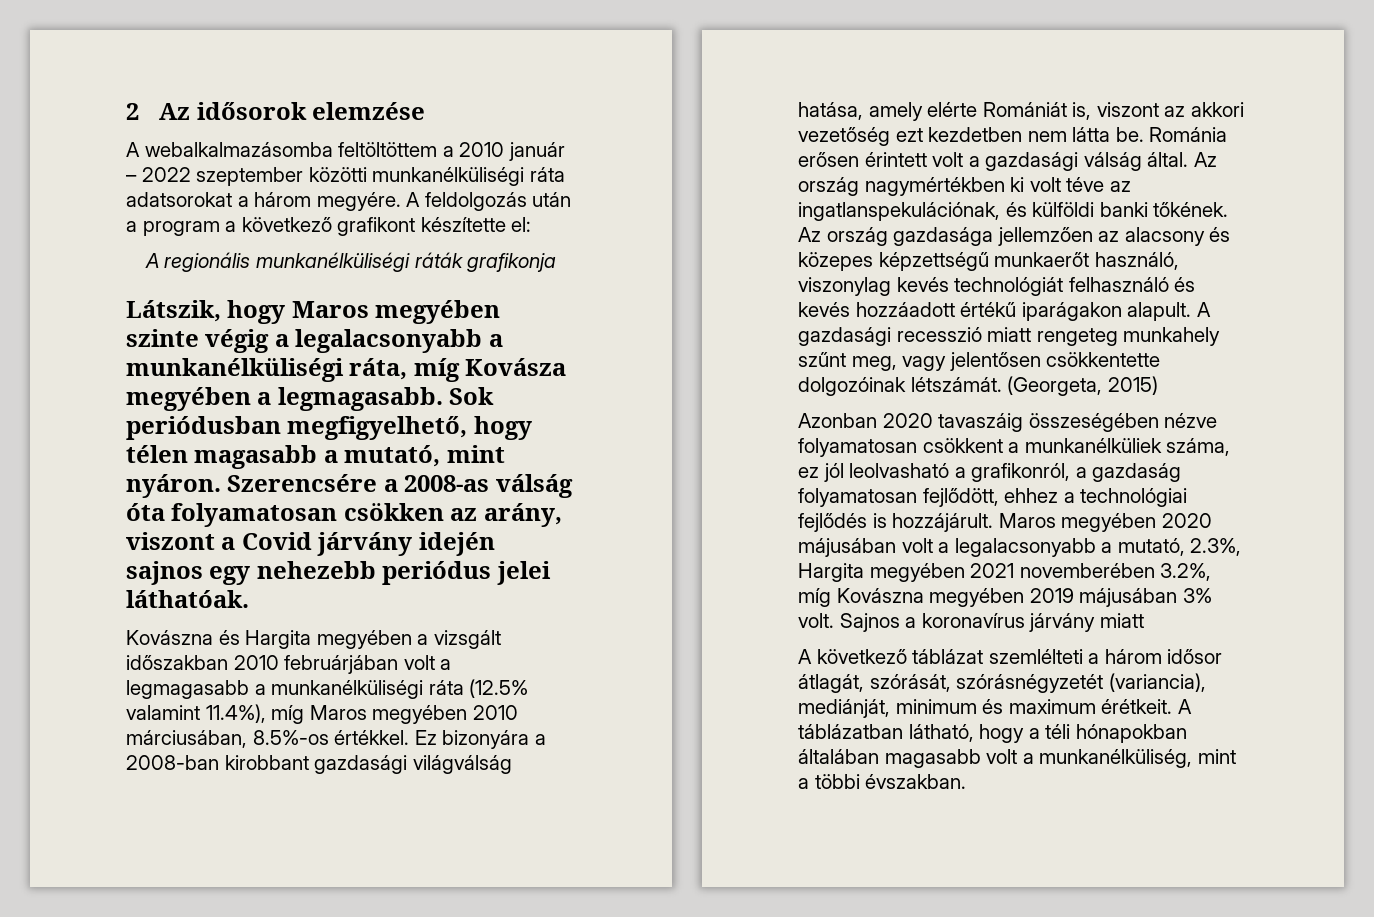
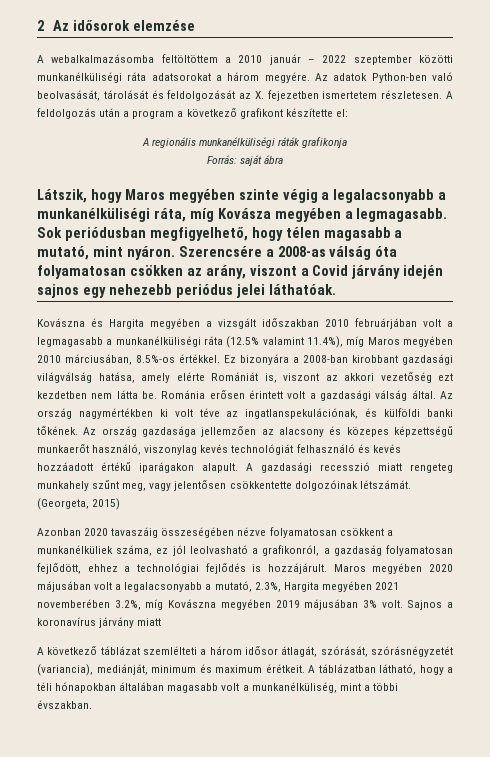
(401, 201) none -> [314,72,453,83] [37,90,443,101] Az adatok Python-ben való beolvasását, tárolását és feldolgozását az X. fejezetben ismertetem részletesen.
(557, 262) none -> [206,155,284,166] // Forrás: saját ábra

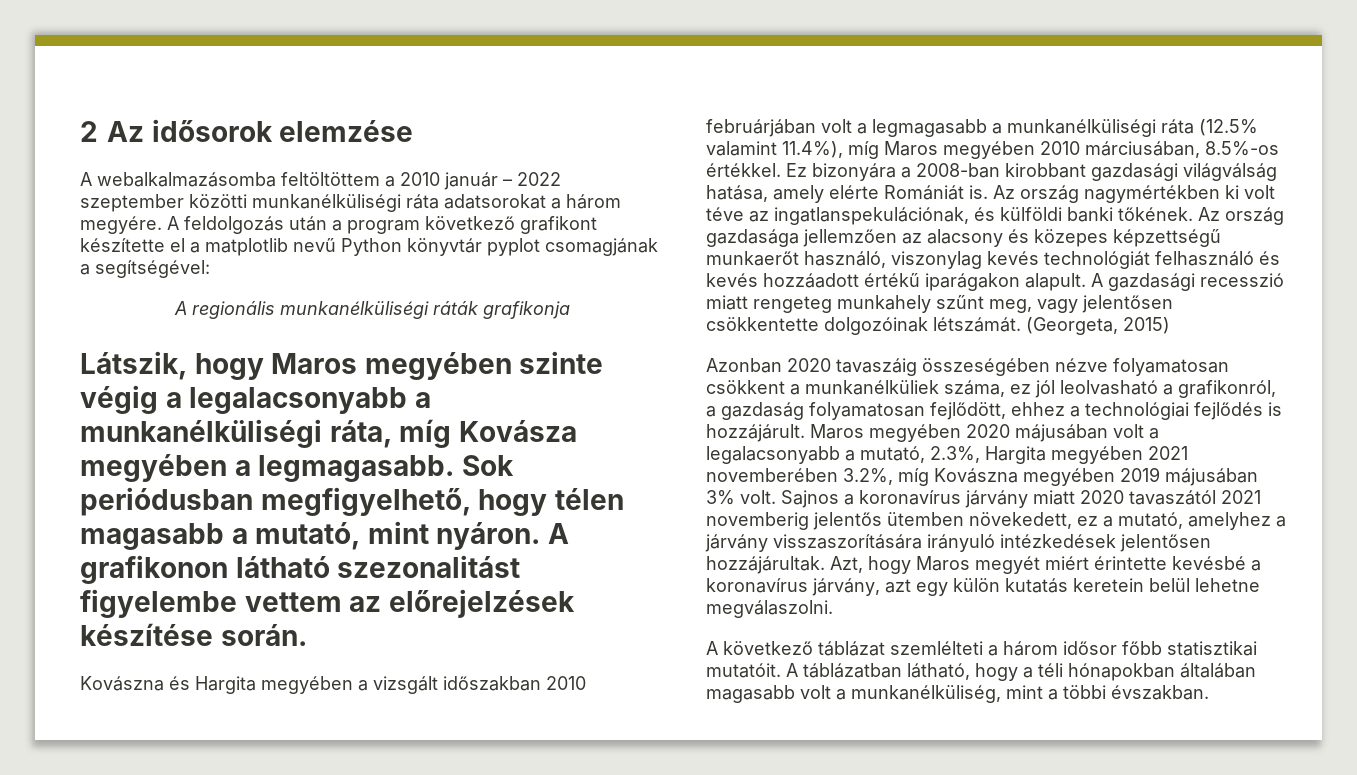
[314,72,453,83] [37,90,443,101] Az adatok Python-ben való beolvasását, tárolását és feldolgozását az X. fejezetben ismertetem részletesen. -> (162, 225) none
[177,111,184,117] a -> (420, 227) none
[335,109,348,117] el: -> [170,238,658,256] [80,260,210,278] el a matplotlib nevű Python könyvtár pyplot csomagjának a segítségével:
[206,155,284,166] // Forrás: saját ábra -> (570, 310) none
[178,246,398,260] [37,265,444,279] [37,284,336,298] Szerencsére a 2008-as válság óta folyamatosan csökken az arány, viszont a Covid járvány idején sajnos egy nehezebb periódus jelei láthatóak. -> [547,523,569,544] [80,555,521,584] [80,589,575,618] [80,623,307,646] A grafikonon látható szezonalitást figyelembe vettem az előrejelzések készítése során.
[264,372,453,383] [37,390,436,401] is, viszont az akkori vezetőség ezt kezdetben nem látta be. Románia erősen érintett volt a gazdasági válság által. -> [969,185,988,199] is.
(162, 622) none -> [1080,490,1261,505] [706,512,1286,530] [705,534,1211,552] [706,556,1261,574] [706,578,1260,596] [706,600,833,618] 2020 tavaszától 2021 novemberig jelentős ütemben növekedett, ez a mutató, amelyhez a járvány visszaszorítására irányuló intézkedések jelentősen hozzájárultak. Azt, hogy Maros megyét miért érintette kevésbé a koronavírus járvány, azt egy külön kutatás keretein belül lehetne megválaszolni.
[281,646,453,657] [37,664,305,676] átlagát, szórását, szórásnégyzetét (variancia), mediánját, minimum és maximum érétkeit. -> [1122,641,1257,656] [706,663,781,678] főbb statisztikai mutatóit.

